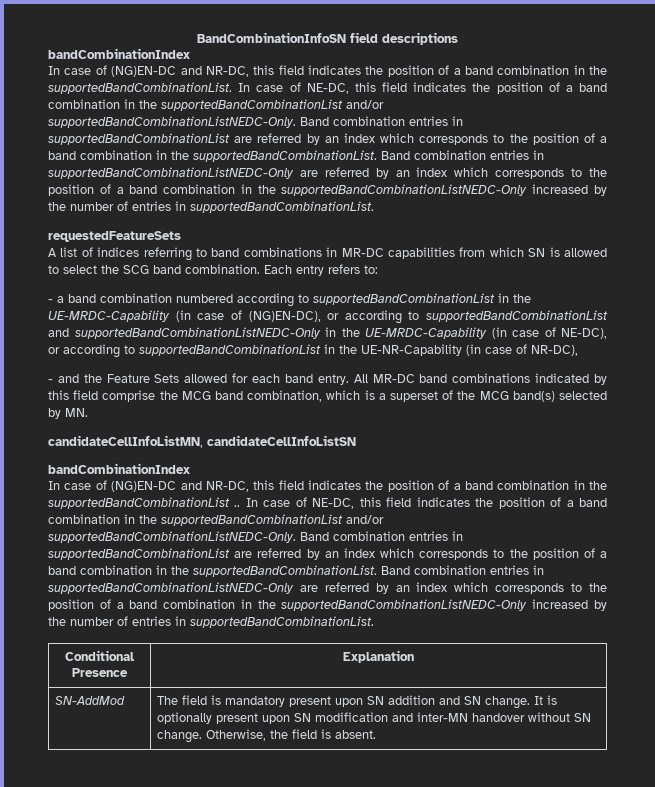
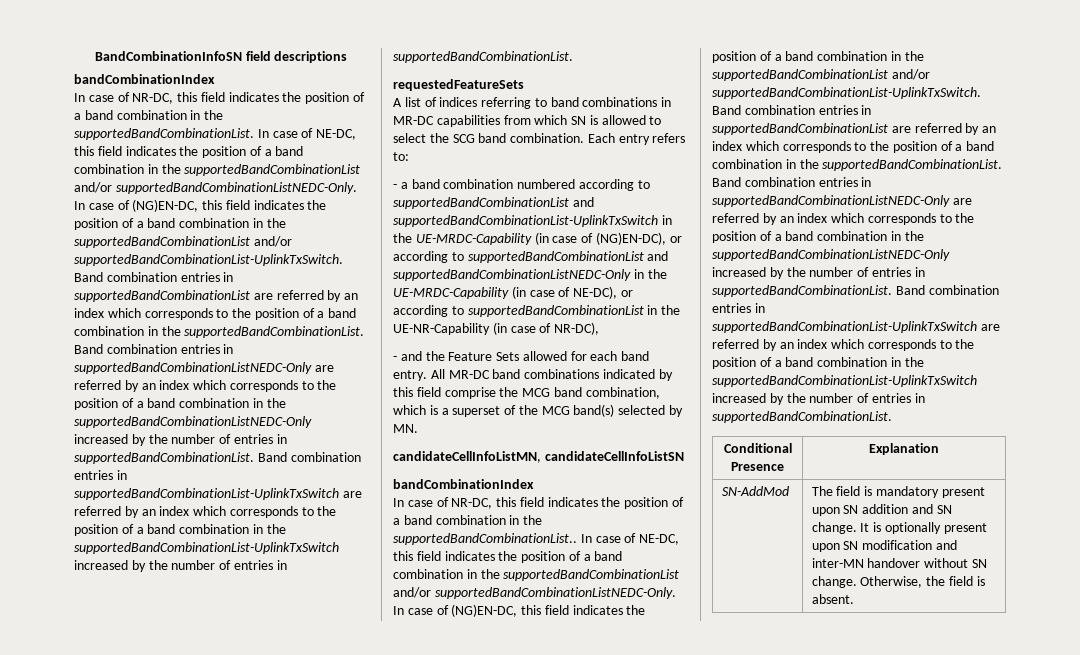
[111,66,202,77] (NG)EN-DC and -> (130, 97) none
(296, 122) none -> [74,199,327,212] [74,218,286,230] [74,236,292,248] [74,254,343,266] In case of (NG)EN-DC, this field indicates the position of a band combination in the supportedBandCombinationList and/or supportedBandCombinationList-UplinkTxSwitch.
(374, 207) none -> [257,452,361,462] [74,470,127,480] [74,488,362,500] [74,506,337,518] [74,524,286,536] [74,542,339,554] [74,560,287,572] [393,51,573,63] Band combination entries in supportedBandCombinationList-UplinkTxSwitch are referred by an index which corresponds to the position of a band combination in the supportedBandCombinationList-UplinkTxSwitch increased by the number of entries in supportedBandCombinationList.
(495, 299) none -> [572,197,594,207] [393,215,658,227] and supportedBandCombinationList-UplinkTxSwitch
[111,481,202,492] (NG)EN-DC and -> (449, 502) none
[48,497,241,509] supportedBandCombinationList .. -> [393,533,577,545] supportedBandCombinationList..
(296, 537) none -> [393,604,646,617] [712,51,924,63] [712,69,930,81] [712,87,981,99] In case of (NG)EN-DC, this field indicates the position of a band combination in the supportedBandCombinationList and/or supportedBandCombinationList-UplinkTxSwitch.
(374, 622) none -> [895,285,999,295] [712,303,765,313] [712,321,1000,333] [712,339,975,351] [712,357,924,369] [712,375,977,387] [712,393,925,405] [712,411,892,423] Band combination entries in supportedBandCombinationList-UplinkTxSwitch are referred by an index which corresponds to the position of a band combination in the supportedBandCombinationList-UplinkTxSwitch increased by the number of entries in supportedBandCombinationList.

